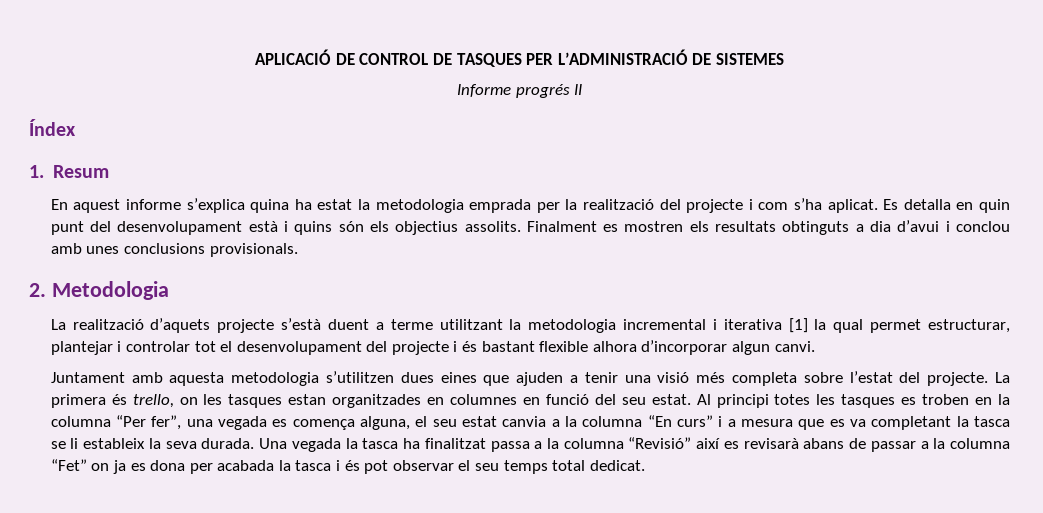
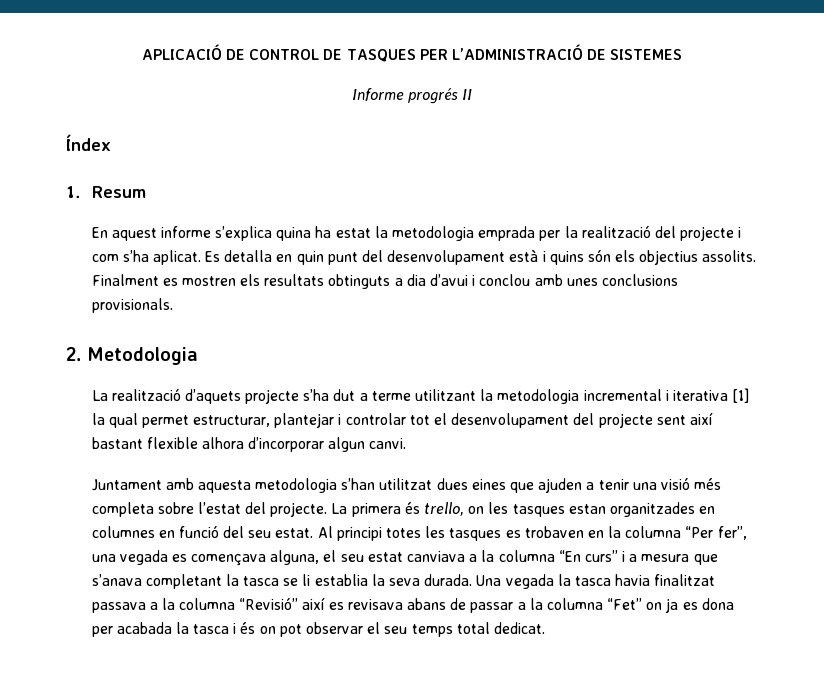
[281,318,369,330] s’està duent -> [303,389,356,401] s’ha dut
[453,341,478,352] i és -> [656,412,713,425] sent així
[325,371,394,383] s’utilitzen -> [341,478,433,490] s’han utilitzat
[922,394,970,405] troben -> [524,526,584,538] trobaven
[292,419,355,430] comença -> [191,554,267,566] començava
[502,416,547,427] canvia -> [406,551,465,562] canviava
[829,419,867,427] es va -> [91,574,142,586] s’anava
[83,438,146,449] estableix -> [314,574,368,586] establia
[403,438,530,452] ha finalitzat passa -> [615,574,716,586] [91,602,146,613] havia finalitzat passava
[743,438,799,449] revisarà -> [347,599,403,610] revisava
(360, 465) none -> [259,626,276,634] on

